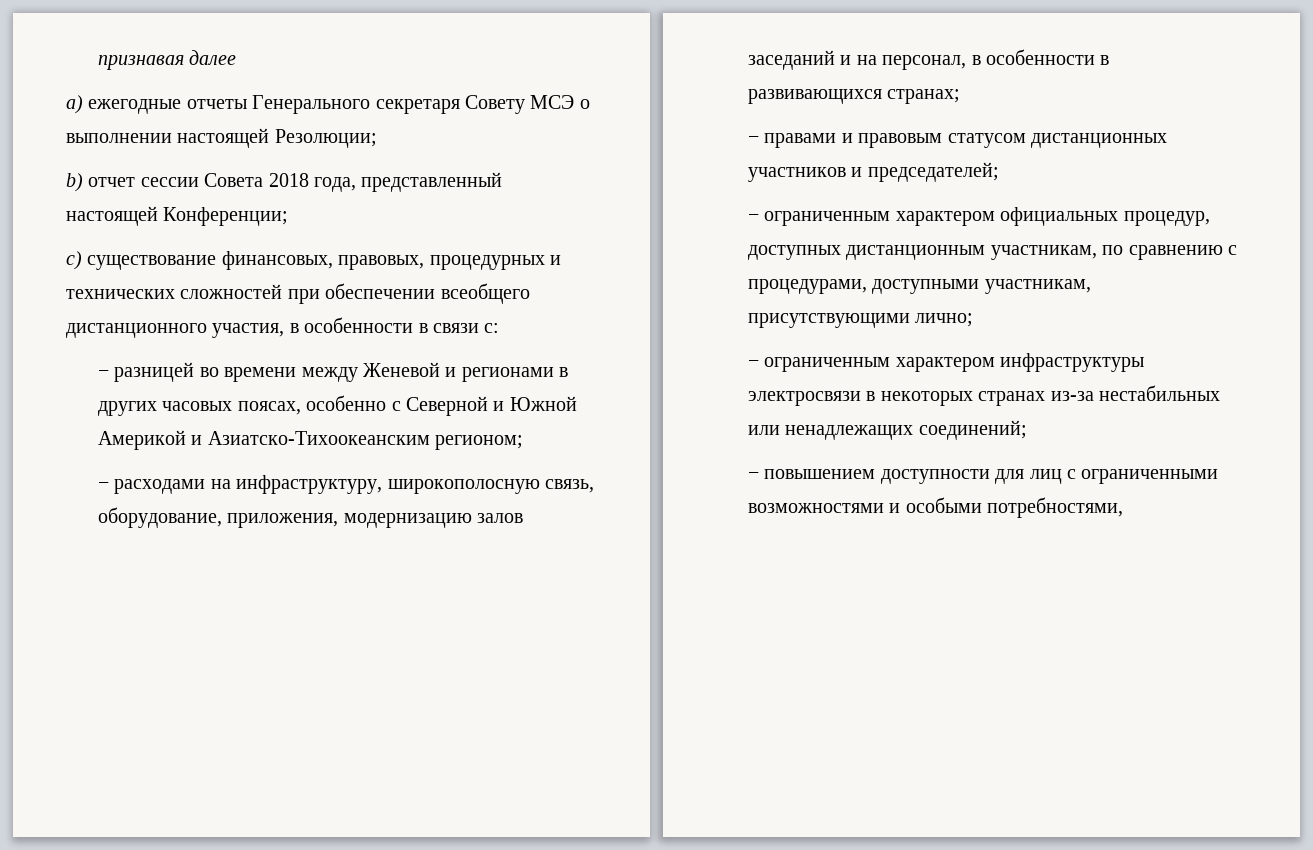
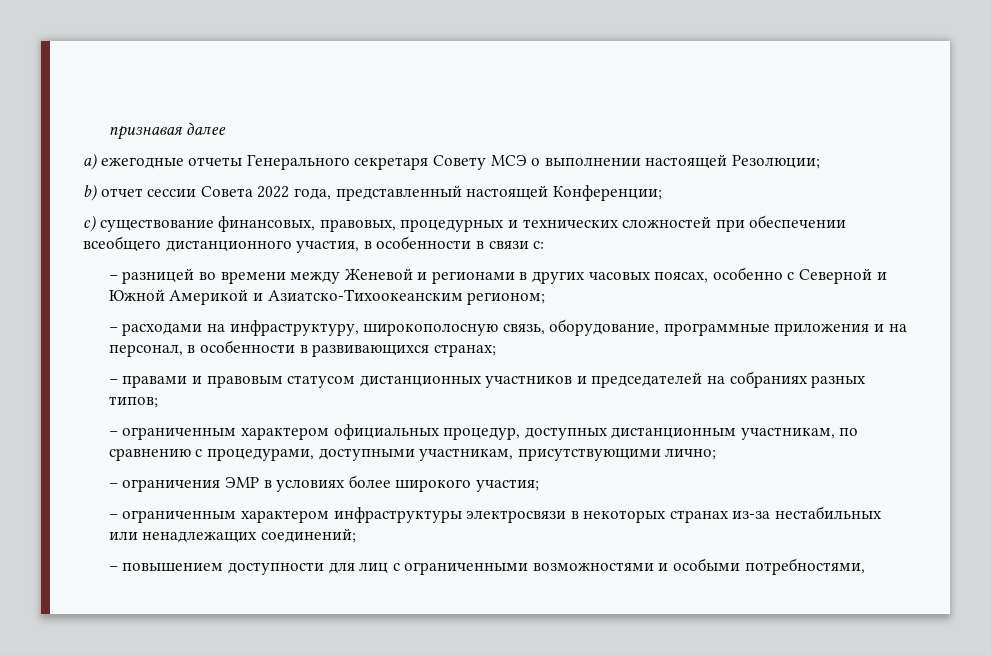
[268,173,309,187] 2018 -> [257,186,290,198] 2022
[227,513,524,528] [748,50,836,70] приложения, модернизацию залов заседаний -> [663,323,870,336] программные приложения
[867,162,999,182] председателей; -> [591,371,867,388] [108,396,158,408] председателей на собраниях разных типов;
(974, 320) none -> [108,475,539,492] // – ограничения ЭМР в условиях более широкого участия;

